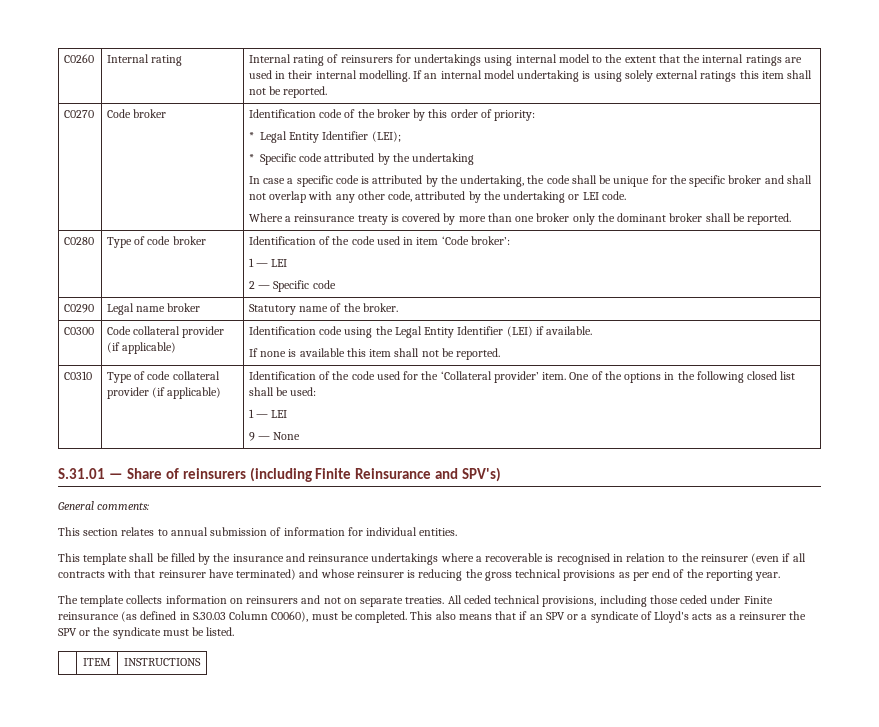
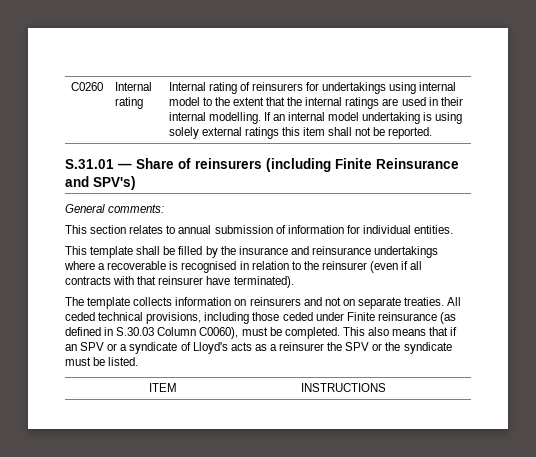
[64,110,95,118] [107,109,167,118] [249,109,536,121] [249,131,401,143] [249,153,475,165] [249,175,812,187] [249,191,626,203] [249,213,792,225] [64,237,95,245] [107,236,206,248] [249,236,510,245] [249,258,288,267] [249,280,336,292] [64,304,95,313] [107,303,201,315] [249,303,398,315] [64,327,95,335] [107,326,225,338] [107,342,177,354] [249,326,593,338] [249,348,501,360] [64,371,93,380] [107,371,220,383] [107,387,222,399] [249,371,796,383] [249,387,317,396] [249,409,288,418] [249,432,301,441] // C0270 | Code broker | Identification code of the broker by this order of priority: // * Legal Entity Identifier (LEI); // * Specific code attributed by the undertaking // In case a specific code is attributed by the undertaking, the code shall be unique for the specific broker and shall not overlap with any other code, attributed by the undertaking or LEI code. // Where a reinsurance treaty is covered by more than one broker only the dominant broker shall be reported. // C0280 | Type of code broker | Identification of the code used in item ‘Code broker’: // 1 — LEI // 2 — Specific code // C0290 | Legal name broker | Statutory name of the broker. // C0300 | Code collateral provider (if applicable) | Identification code using the Legal Entity Identifier (LEI) if available. // If none is available this item shall not be reported. // C0310 | Type of code collateral provider (if applicable) | Identification of the code used for the ‘Collateral provider’ item. One of the options in the following closed list shall be used: // 1 — LEI // 9 — None -> (433, 133) none
[236,569,781,581] terminated) and whose reinsurer is reducing the gross technical provisions as per end of the reporting year. -> [233,276,294,288] terminated).

